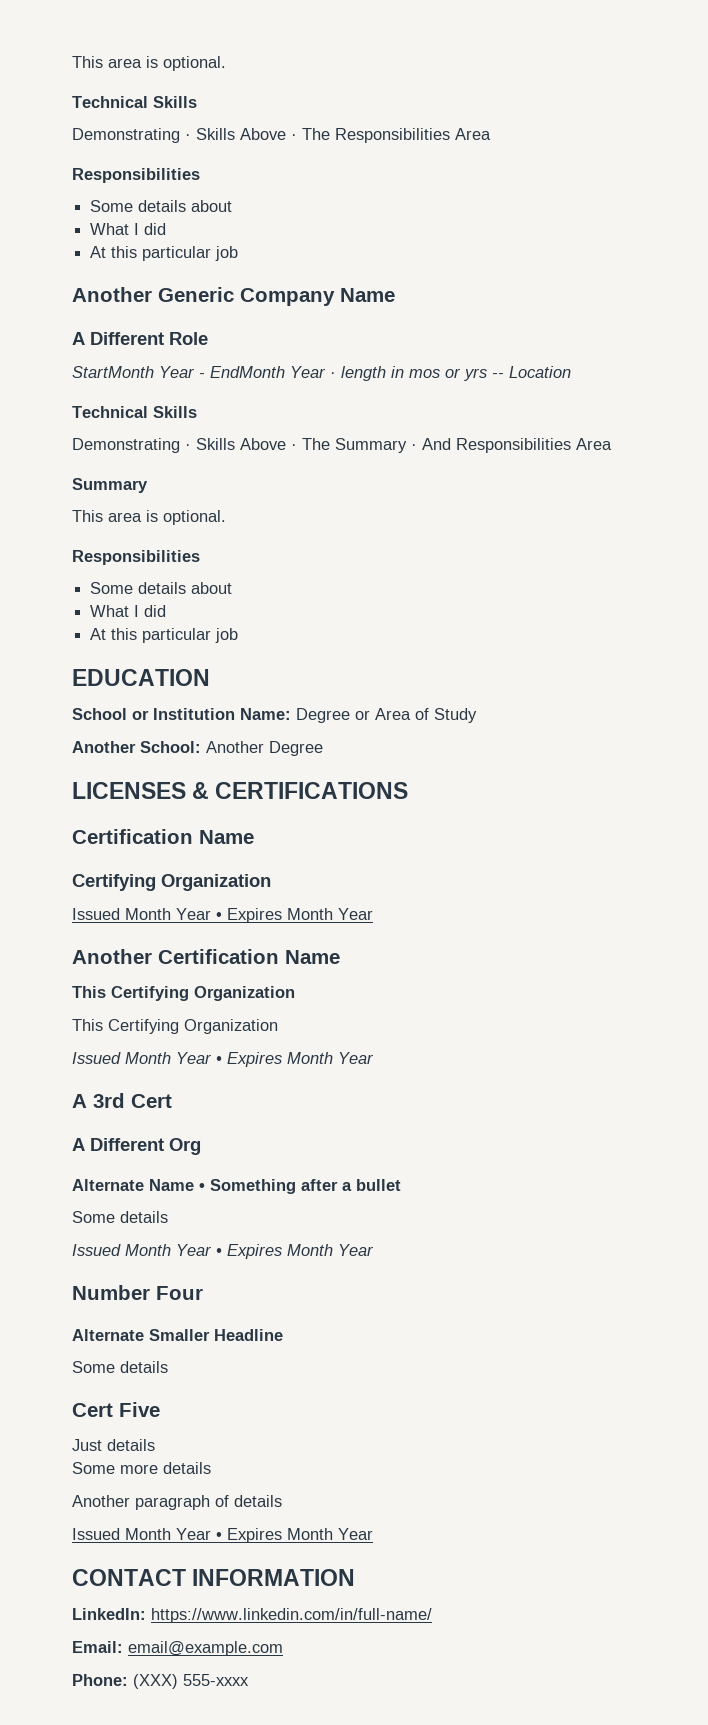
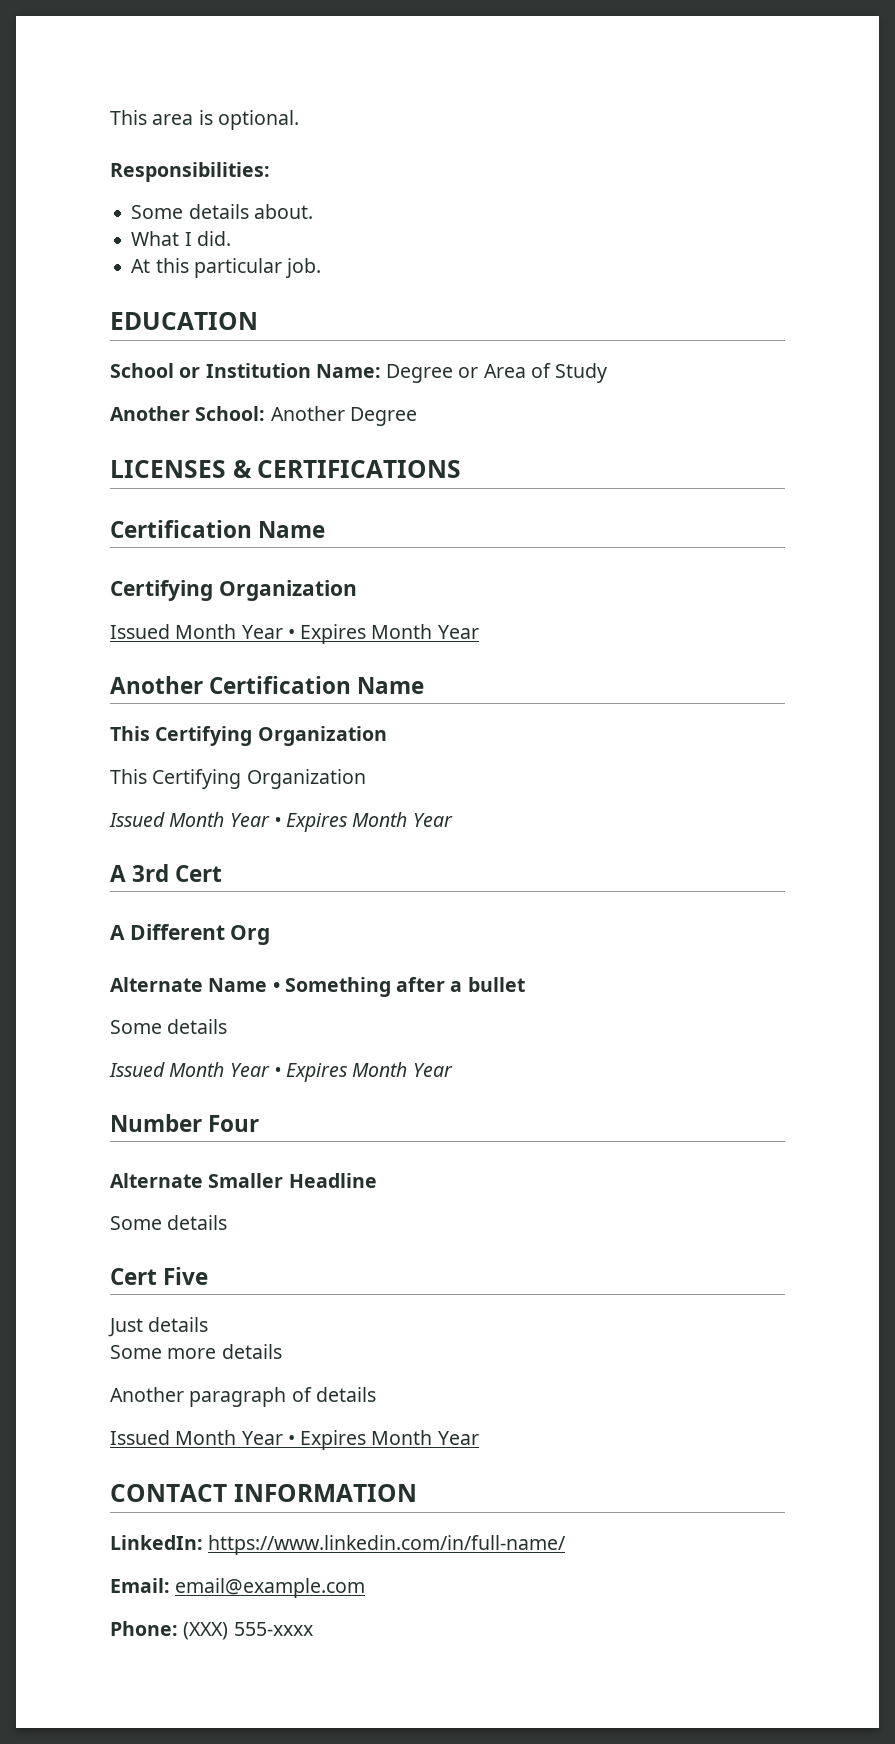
[72,56,226,71] [72,96,197,108] [72,128,491,143] [72,168,200,183] [90,200,233,212] [90,223,167,235] [90,246,239,261] [72,287,395,306] [72,332,208,345] [72,366,571,381] [72,406,197,418] [72,438,612,453] [72,478,148,493] [72,510,226,525] [72,550,200,565] [90,582,233,594] [90,605,167,617] [90,628,239,643] This area is optional. // Technical Skills // Demonstrating · Skills Above · The Responsibilities Area // Responsibilities // Some details about // What I did // At this particular job // Another Generic Company Name // A Different Role // StartMonth Year - EndMonth Year · length in mos or yrs -- Location // Technical Skills // Demonstrating · Skills Above · The Summary · And Responsibilities Area // Summary // This area is optional. // Responsibilities // Some details about // What I did // At this particular job -> [110,110,299,130] [110,162,270,182] [131,204,313,219] [131,231,231,246] [131,258,322,278] This area is optional. // Responsibilities: // Some details about. // What I did. // At this particular job.

